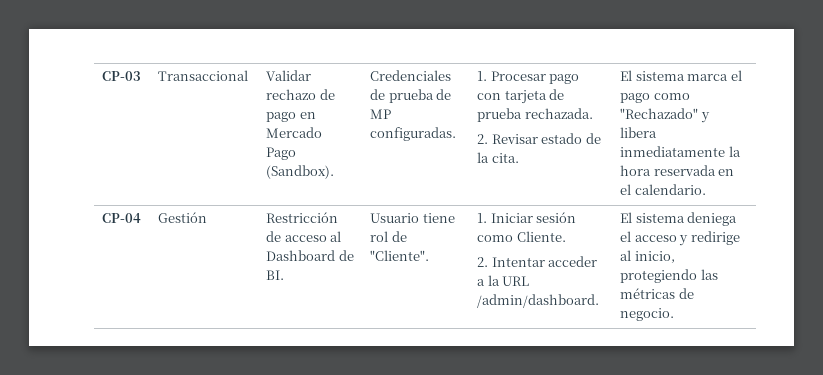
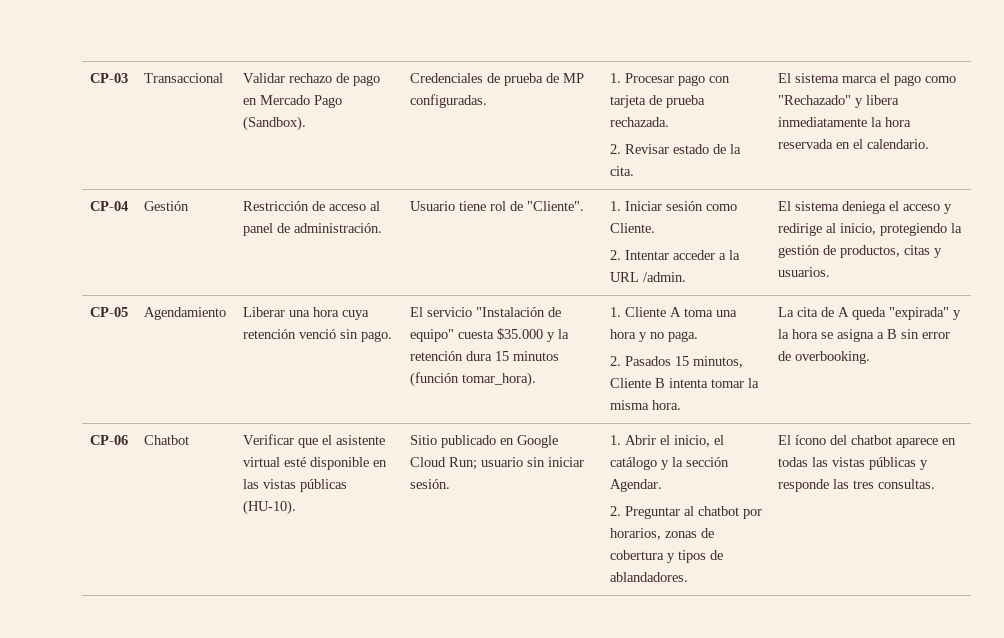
[266,250,354,261] [266,270,285,280] Dashboard de BI. -> [242,223,382,236] panel de administración.
[477,294,600,308] /admin/dashboard. -> [642,272,686,282] /admin.
[700,269,718,280] [620,288,694,299] [620,308,675,321] las métricas de negocio. -> [950,223,962,233] [777,245,942,258] [777,267,830,277] [89,307,128,317] [143,307,226,320] [242,307,369,320] [242,329,392,342] [409,307,561,317] [409,328,569,342] [409,351,559,361] [409,372,536,387] [609,307,737,317] [609,329,698,342] [609,356,743,368] [609,378,759,388] [609,400,681,410] [777,307,961,320] [777,329,950,342] [777,351,870,364] [89,435,128,445] [143,435,189,445] [242,434,385,448] [242,457,387,470] [242,479,347,492] [242,500,296,515] [409,435,558,448] [409,457,584,470] [409,479,450,489] [609,435,724,447] [609,457,729,470] [609,479,662,492] [609,506,762,519] [609,528,714,540] [609,550,723,563] [609,572,688,582] [777,435,956,448] [777,457,928,470] [777,479,935,492] la gestión de productos, citas y usuarios. // CP-05 | Agendamiento | Liberar una hora cuya retención venció sin pago. | El servicio "Instalación de equipo" cuesta $35.000 y la retención dura 15 minutos (función tomar_hora). | 1. Cliente A toma una hora y no paga. // 2. Pasados 15 minutos, Cliente B intenta tomar la misma hora. | La cita de A queda "expirada" y la hora se asigna a B sin error de overbooking. // CP-06 | Chatbot | Verificar que el asistente virtual esté disponible en las vistas públicas (HU-10). | Sitio publicado en Google Cloud Run; usuario sin iniciar sesión. | 1. Abrir el inicio, el catálogo y la sección Agendar. // 2. Preguntar al chatbot por horarios, zonas de cobertura y tipos de ablandadores. | El ícono del chatbot aparece en todas las vistas públicas y responde las tres consultas.

